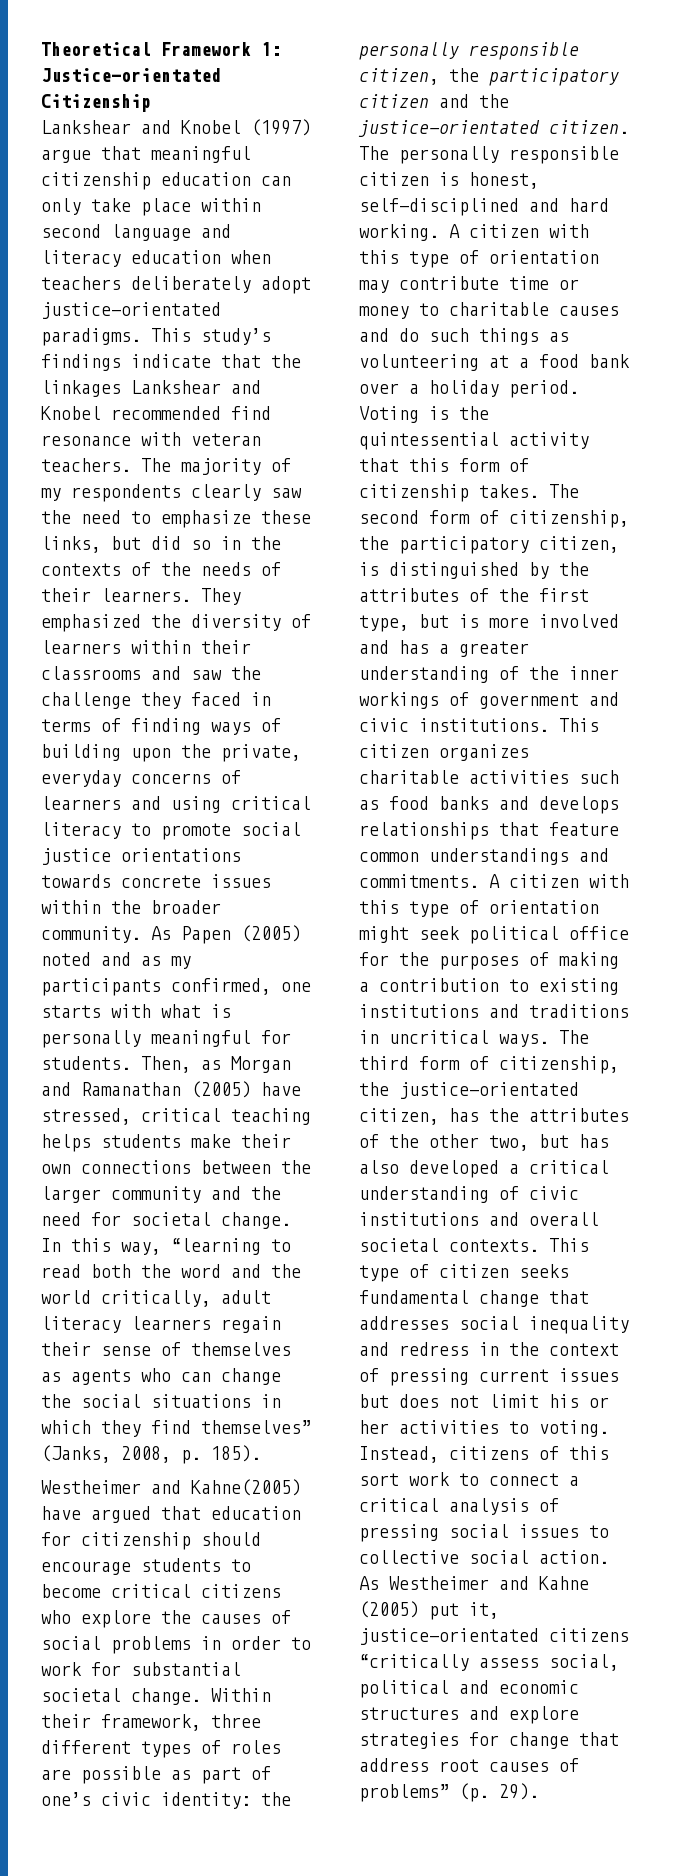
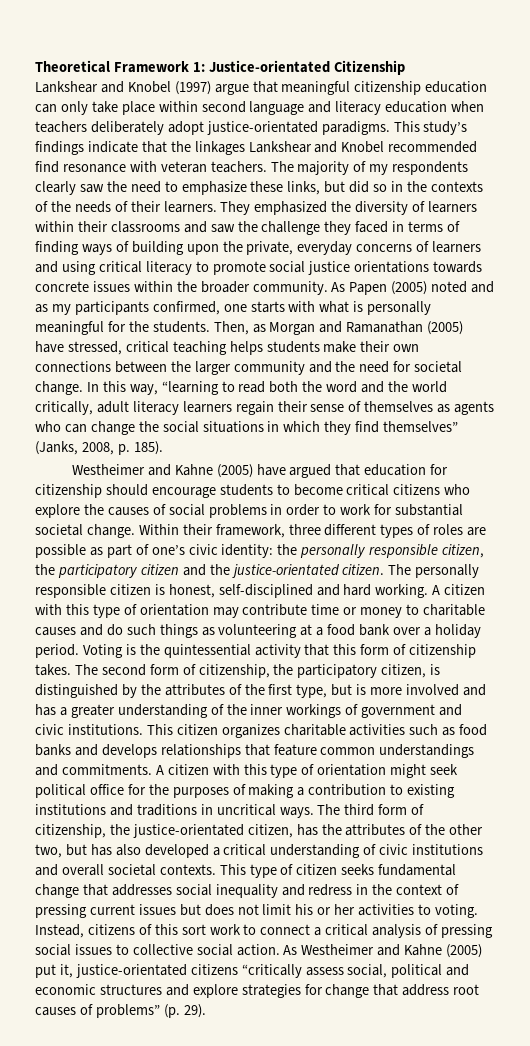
(291, 1037) none -> [128,321,149,332] the
[191,1479,301,1496] Kahne(2005) -> [174,464,253,478] Kahne (2005)

